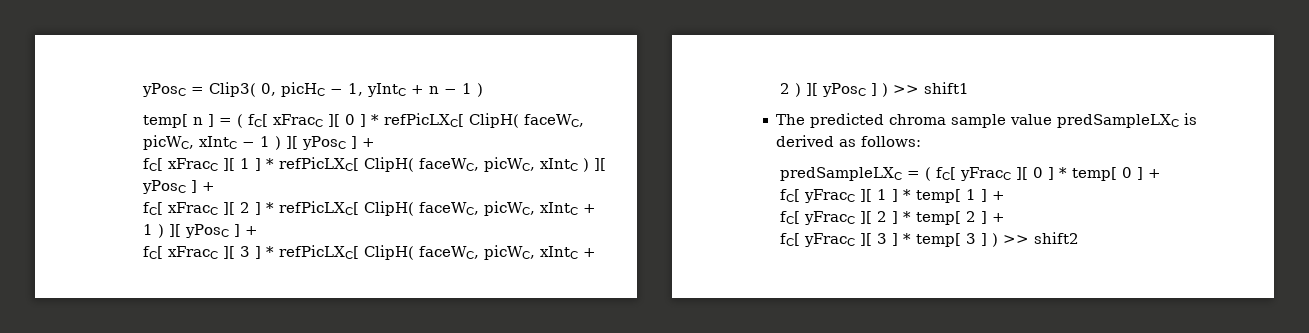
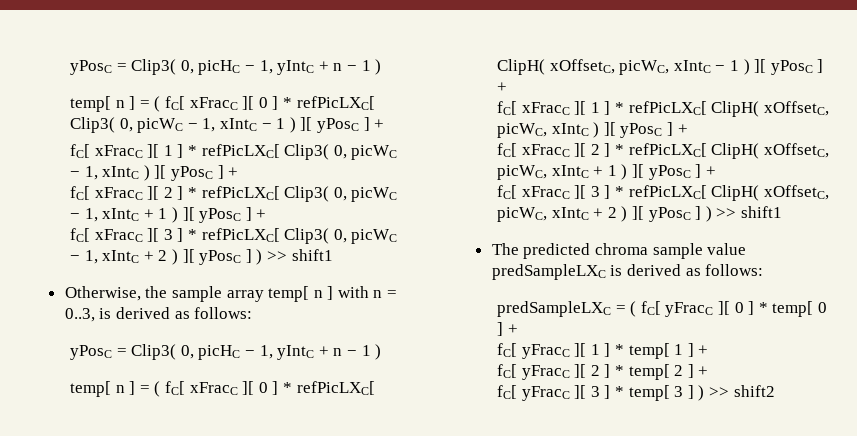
(484, 90) none -> [70,96,375,112] [70,117,385,133] [70,144,398,160] [70,165,239,181] [70,186,398,202] [70,207,267,223] [70,228,398,244] [70,249,333,265] [64,286,398,302] [64,307,253,322] [70,344,382,360] // temp[ n ] = ( fC[ xFracC ][ 0 ] * refPicLXC[ Clip3( 0, picWC − 1, xIntC − 1 ) ][ yPosC ] + // fC[ xFracC ][ 1 ] * refPicLXC[ Clip3( 0, picWC − 1, xIntC ) ][ yPosC ] + // fC[ xFracC ][ 2 ] * refPicLXC[ Clip3( 0, picWC − 1, xIntC + 1 ) ][ yPosC ] + // fC[ xFracC ][ 3 ] * refPicLXC[ Clip3( 0, picWC − 1, xIntC + 2 ) ][ yPosC ] ) >> shift1 // Otherwise, the sample array temp[ n ] with n = 0..3, is derived as follows: // yPosC = Clip3( 0, picHC − 1, yIntC + n − 1 )
[524,114,585,127] faceWC, -> [549,59,615,74] xOffsetC,
[419,158,480,171] faceWC, -> [763,101,829,116] xOffsetC,
[419,202,480,215] faceWC, -> [763,143,829,158] xOffsetC,
[419,246,480,259] faceWC, -> [763,185,829,200] xOffsetC,

